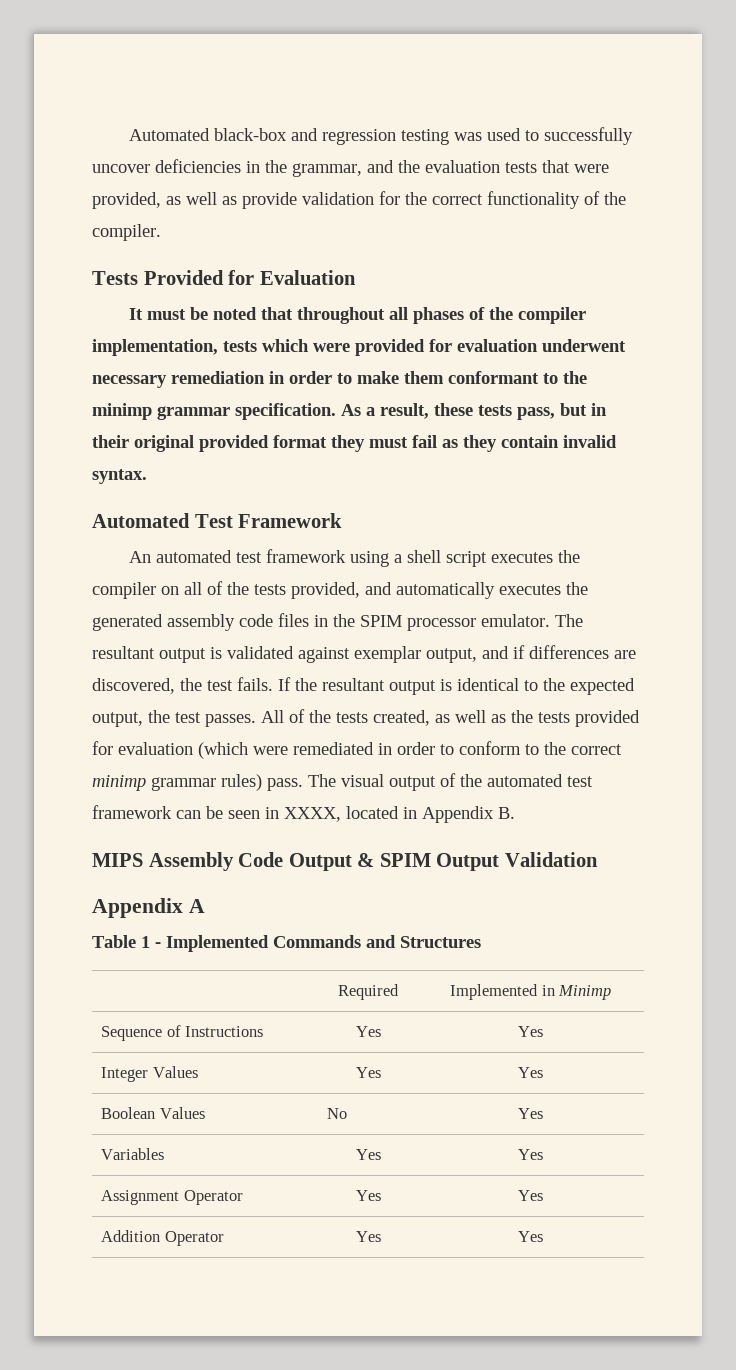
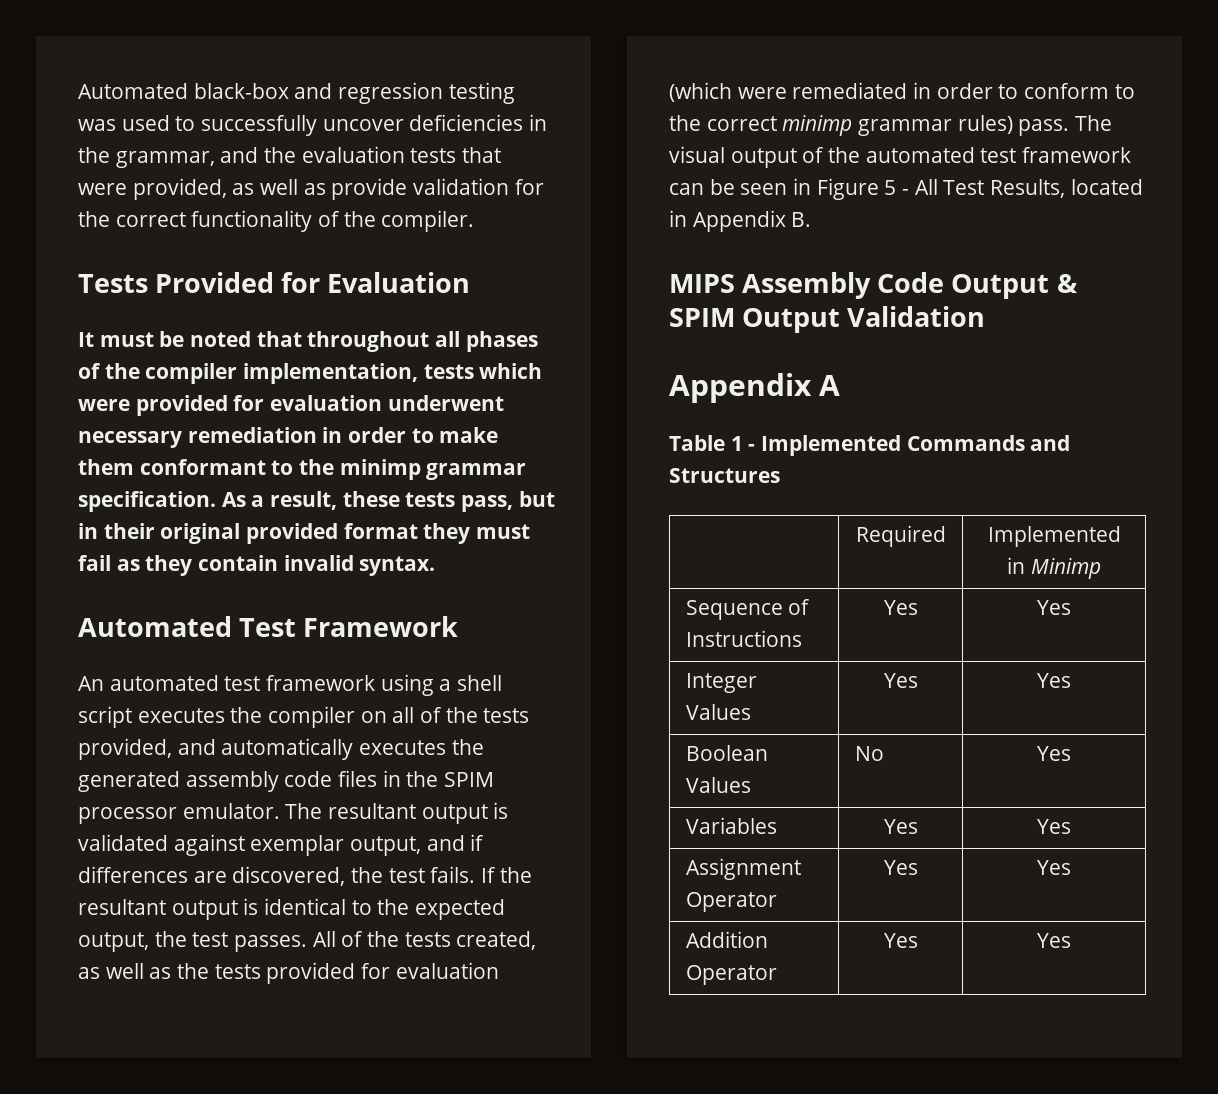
[284,807,341,822] XXXX, -> [816,178,1066,200] Figure 5 - All Test Results,

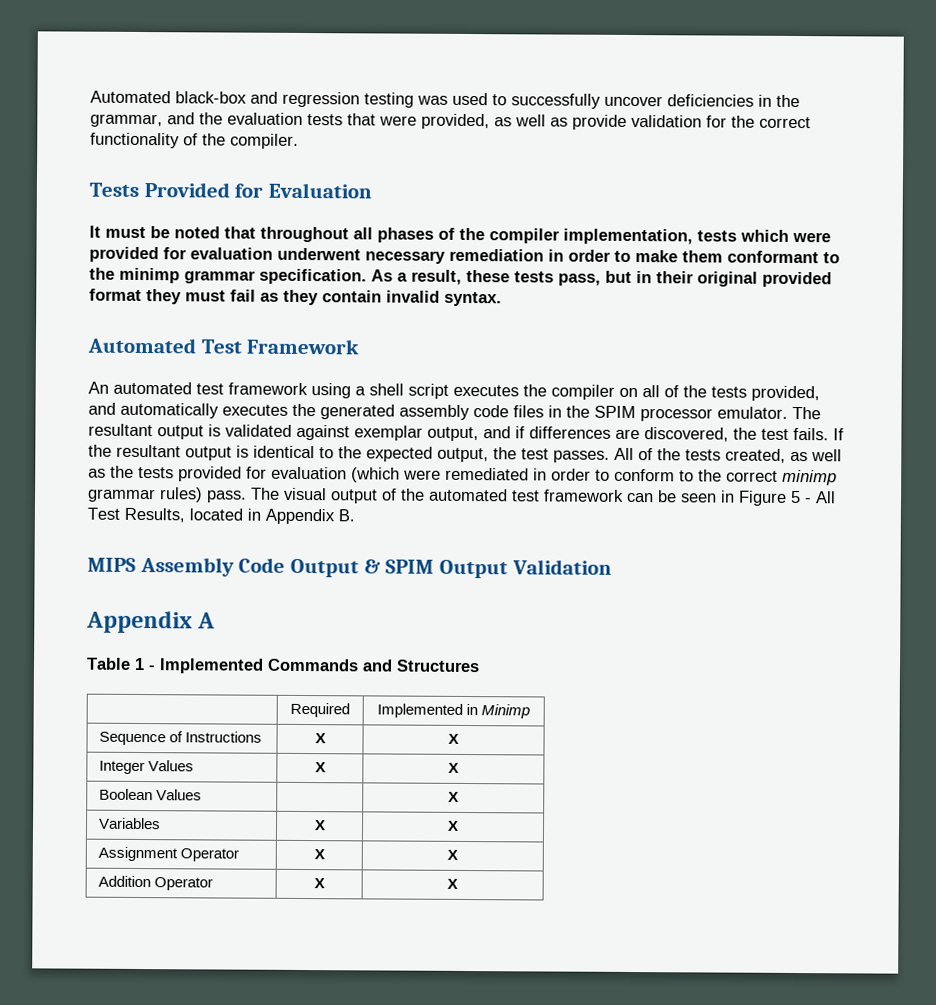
[883,600,918,615] [1037,600,1072,615] Yes | Yes -> [314,733,326,744] [448,733,459,744] X | X
[883,673,918,688] [1037,673,1072,688] Yes | Yes -> [314,762,326,773] [448,762,459,773] X | X
[854,746,884,761] [1037,746,1072,761] No | Yes -> [448,791,459,802] | X
[883,819,918,834] [1037,819,1072,834] Yes | Yes -> [313,820,326,831] [447,820,459,831] X | X
[883,860,918,875] [1037,860,1072,875] Yes | Yes -> [313,849,325,860] [447,849,458,860] X | X
[883,933,918,948] [1037,933,1072,948] Yes | Yes -> [313,878,325,889] [447,878,458,889] X | X

